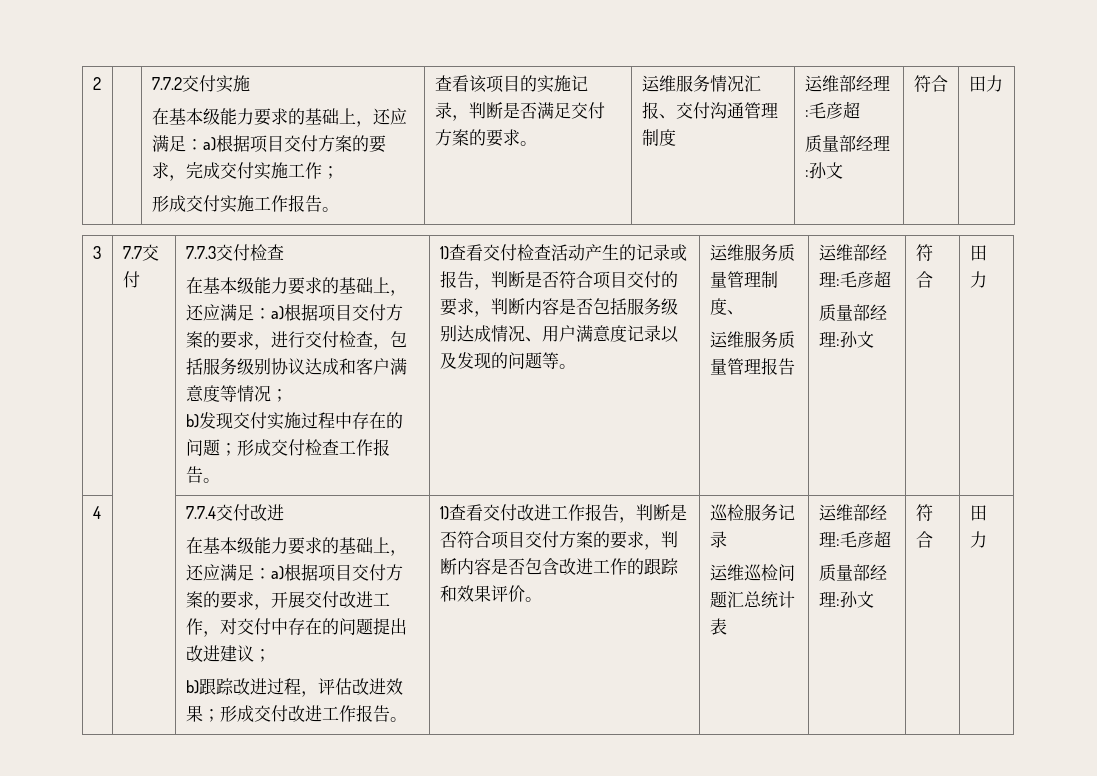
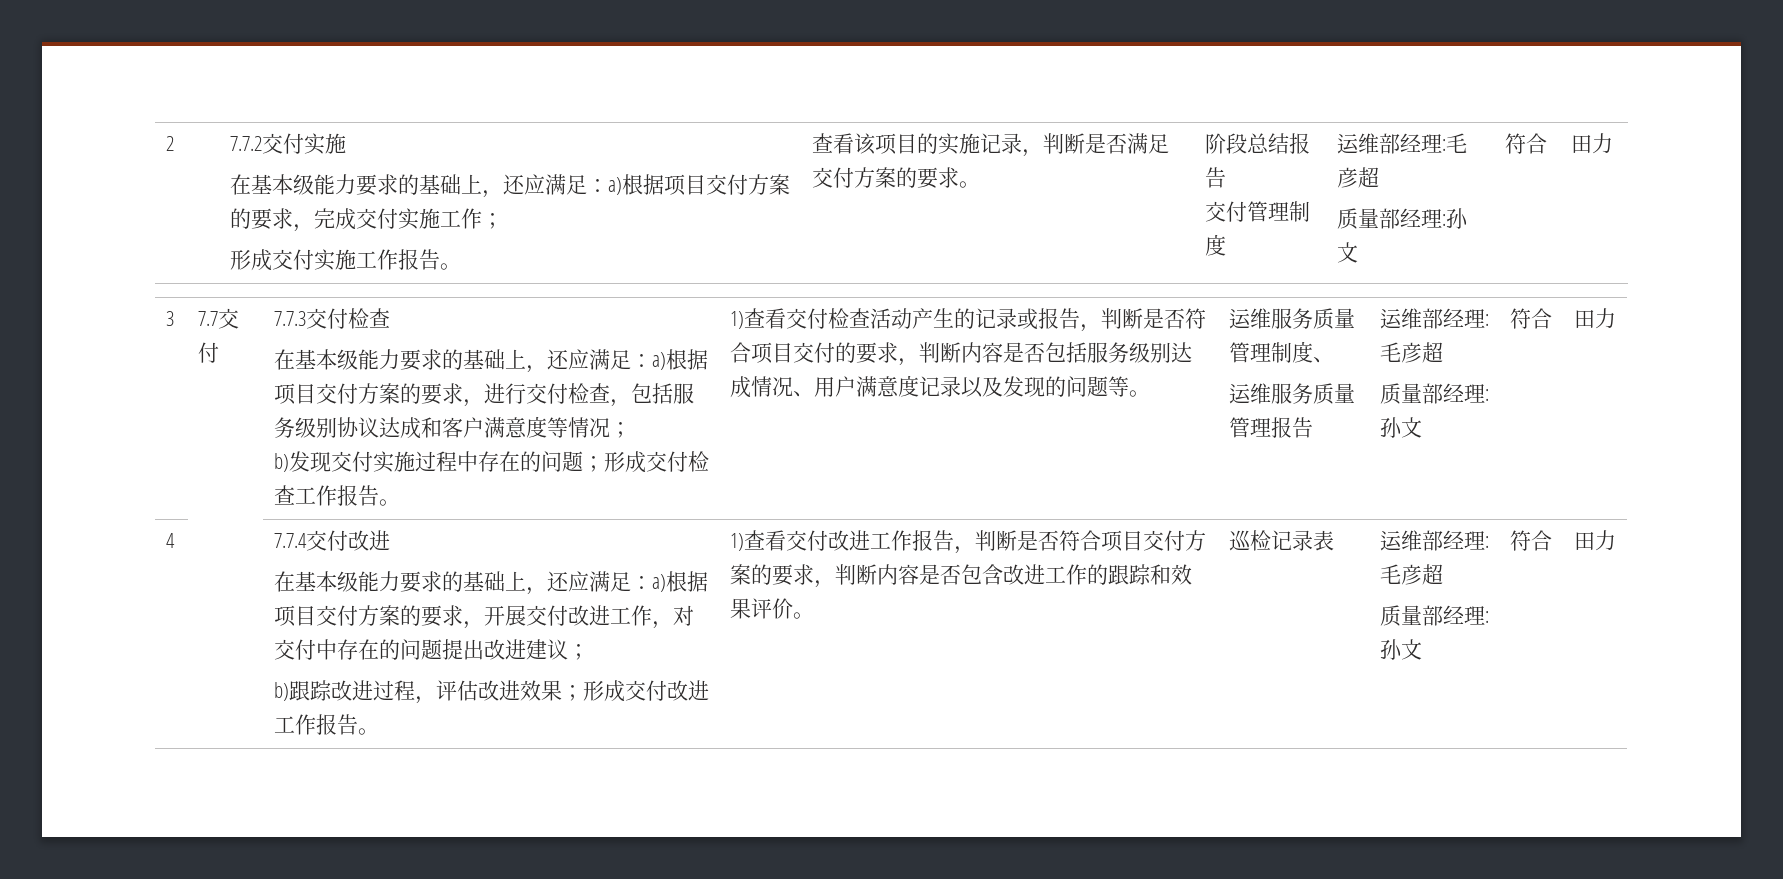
[641,75,761,92] [641,102,744,119] 运维服务情况汇报、交付沟通 -> [1204,133,1310,154] [1204,167,1226,188] [1204,201,1247,222] 阶段总结报告 // 交付
[743,504,795,521] [709,531,727,548] [709,564,795,581] [709,591,795,608] 服务记录 // 运维巡检问题汇总统计 -> [1270,530,1313,551] 记录

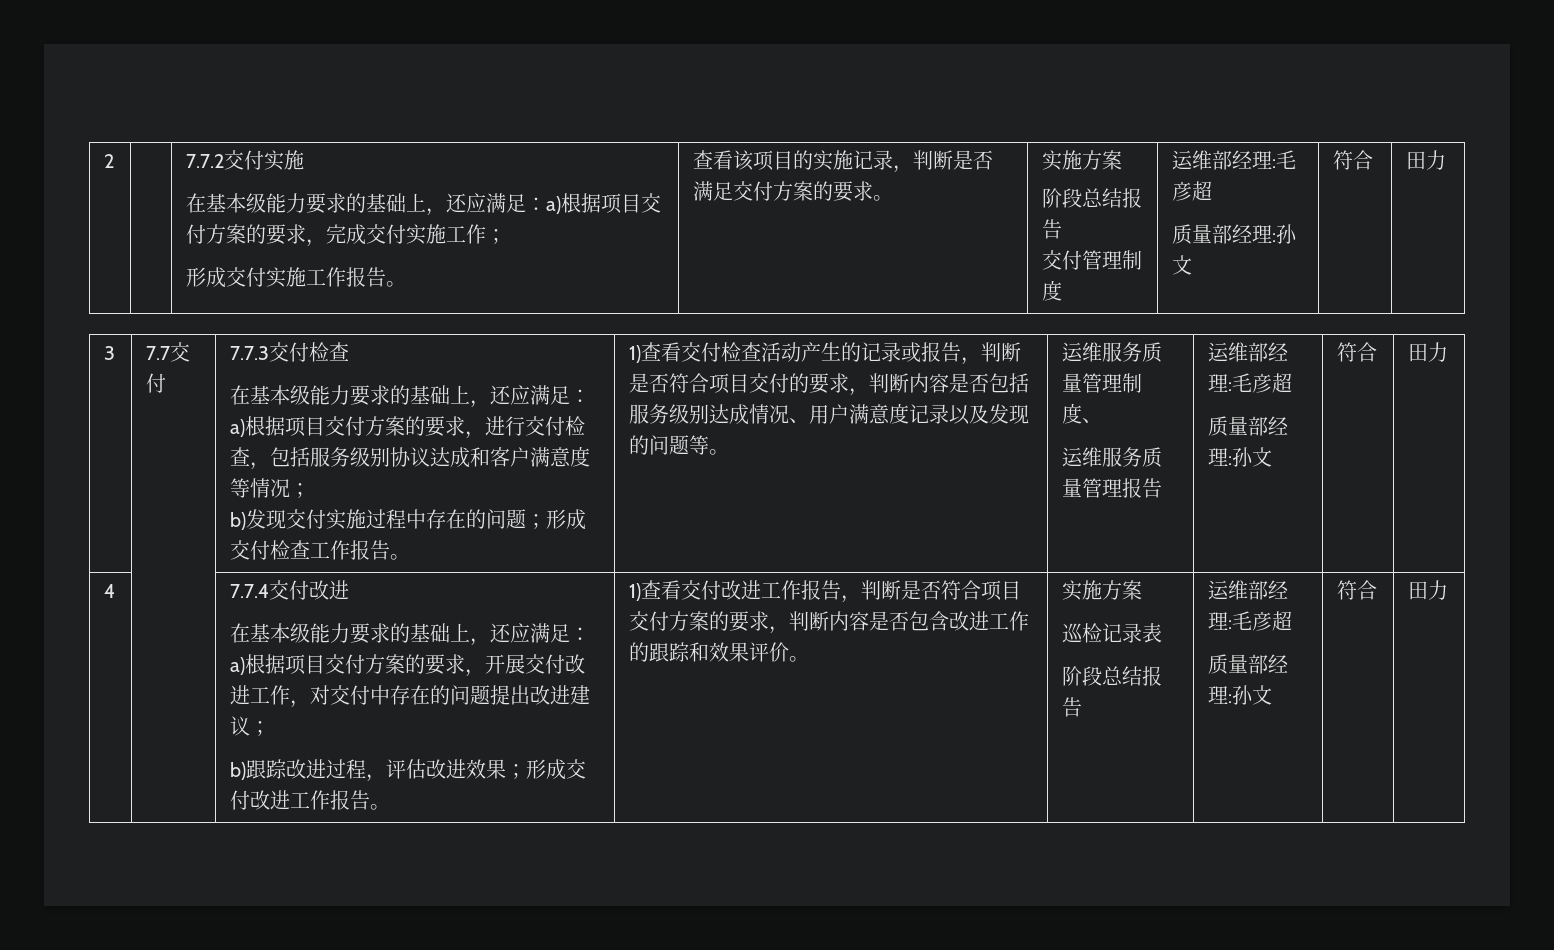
(980, 184) none -> [1042,150,1123,171] 实施方案 //
(814, 615) none -> [1062,580,1143,601] 实施方案 //
(1334, 540) none -> [1062,666,1163,686] [1062,697,1083,717] // 阶段总结报告

